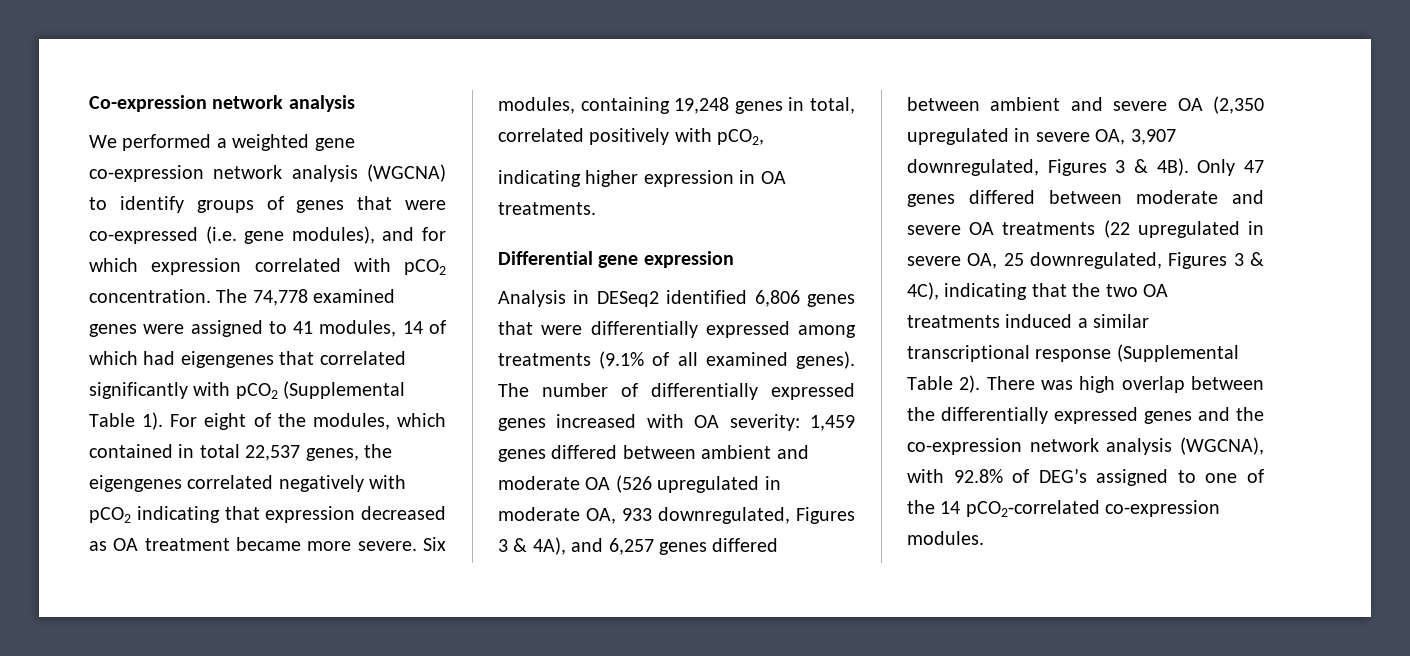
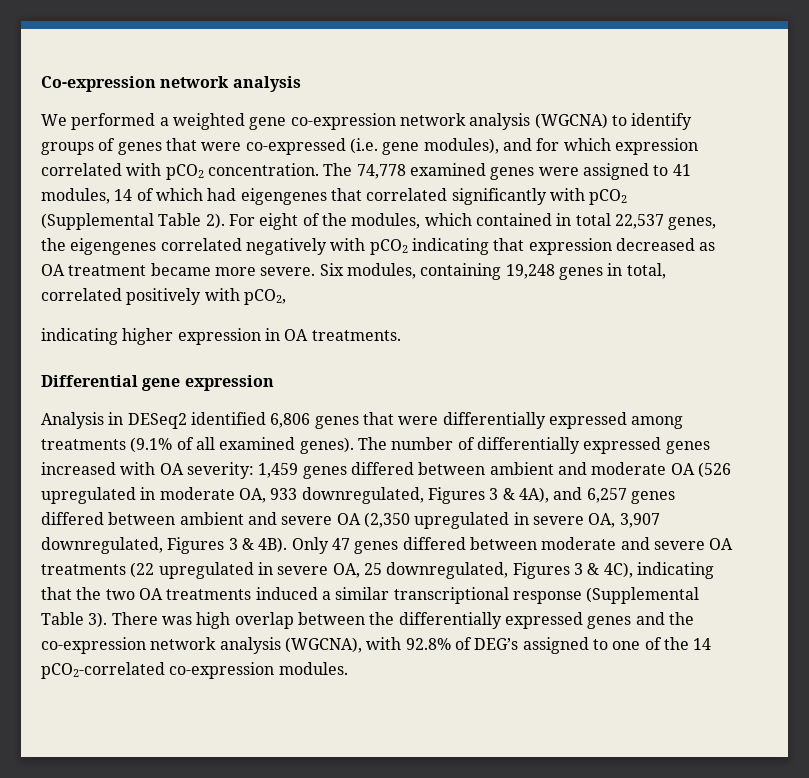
[142,412,164,430] 1). -> [205,213,225,229] 2).
[959,375,981,393] 2). -> [88,612,108,628] 3).

